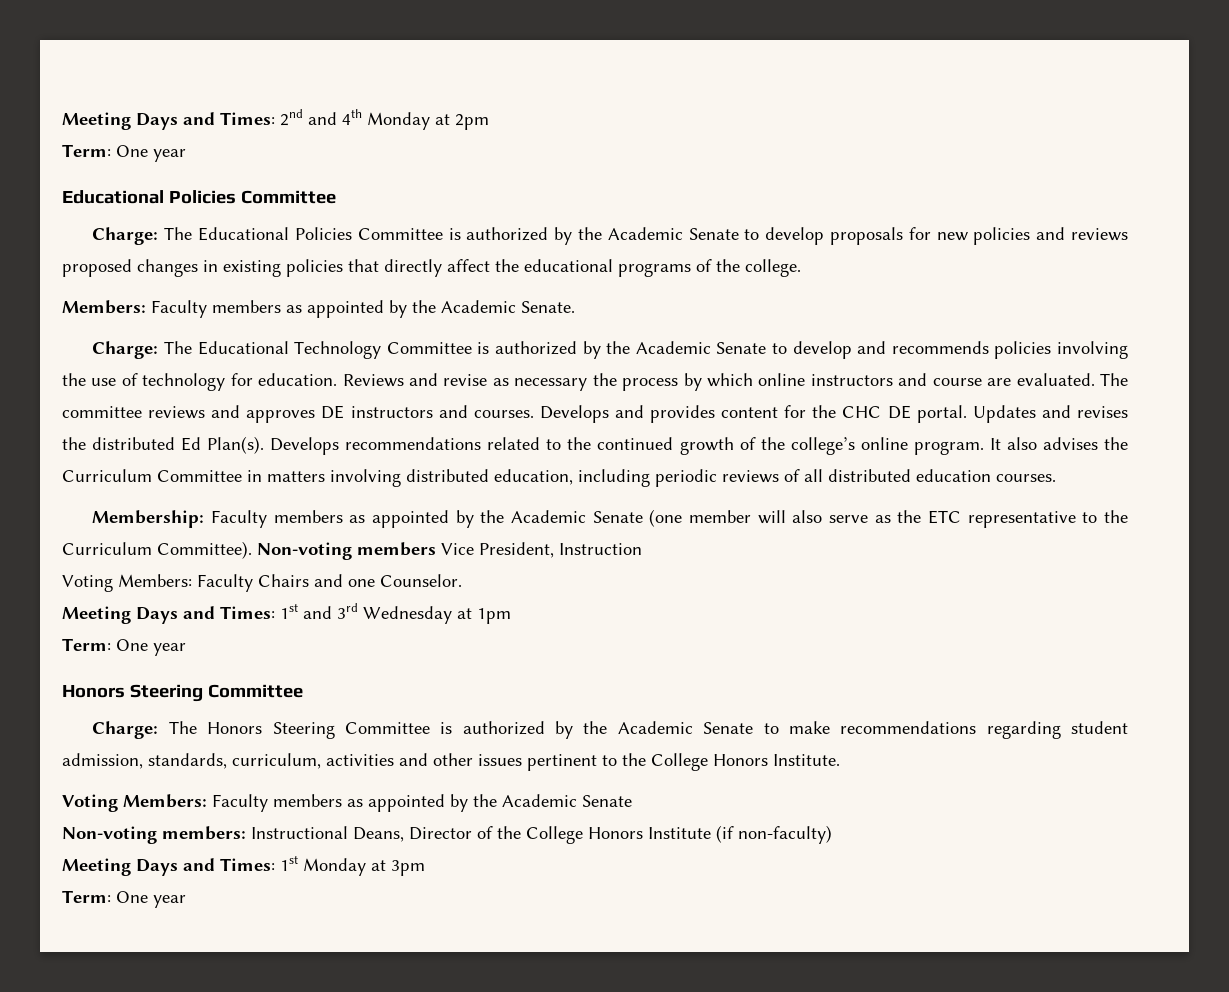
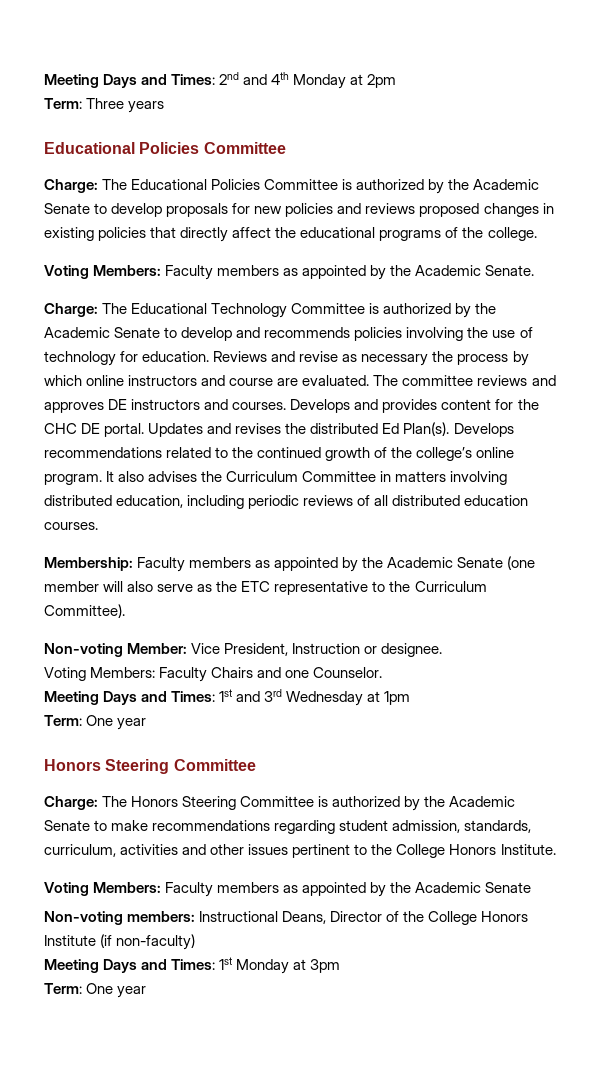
[116,145,186,162] One year -> [86,98,165,113] Three years
(801, 268) none -> [44,265,89,279] Voting
[257,542,436,560] Non-voting members -> [44,643,188,657] // Non-voting Member:
(642, 549) none -> [364,643,443,657] or designee.

